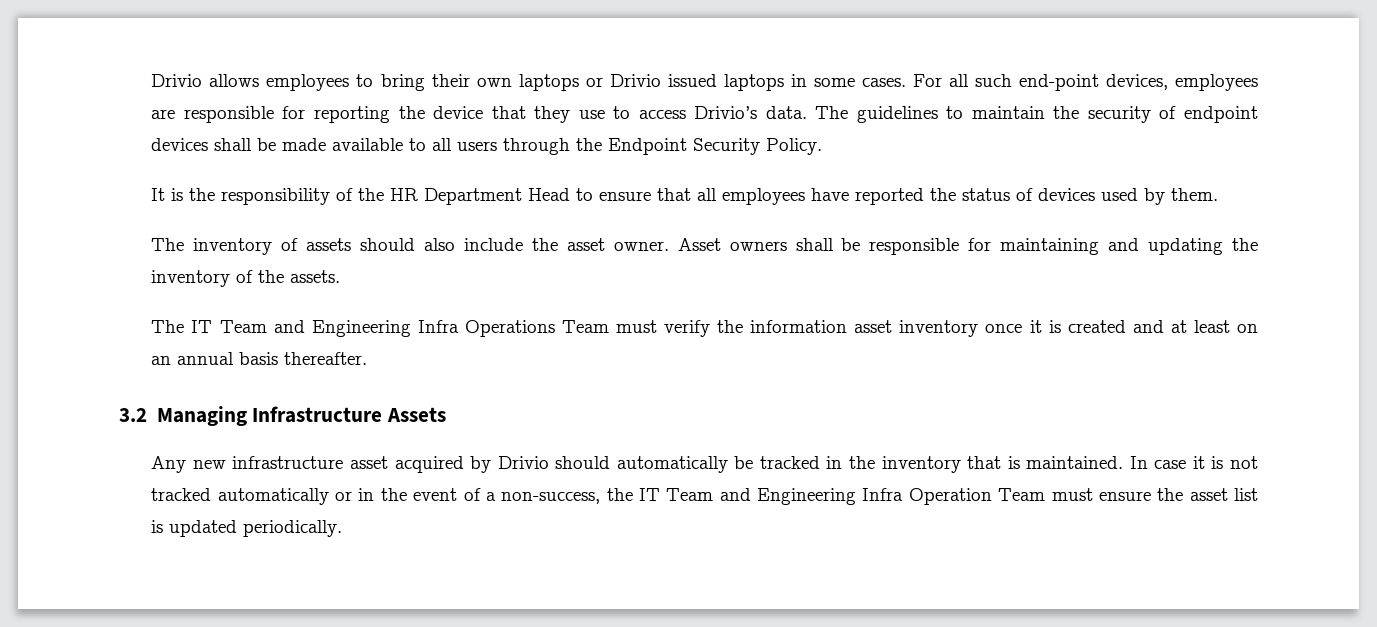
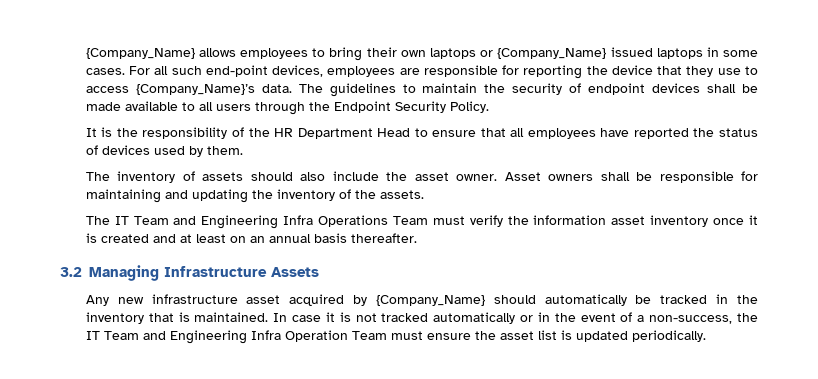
[151,74,203,87] Drivio -> [85,48,195,59] {Company_Name}
[609,74,661,87] Drivio -> [497,48,607,59] {Company_Name}
[694,106,758,119] Drivio’s -> [135,84,255,95] {Company_Name}’s
[497,456,549,469] Drivio -> [375,295,485,306] {Company_Name}

